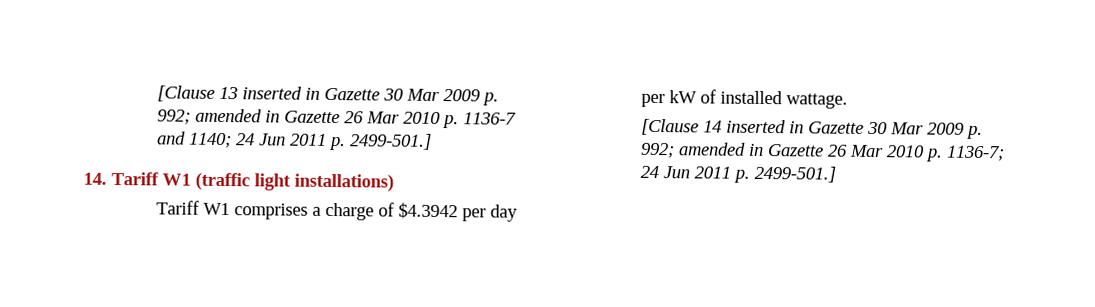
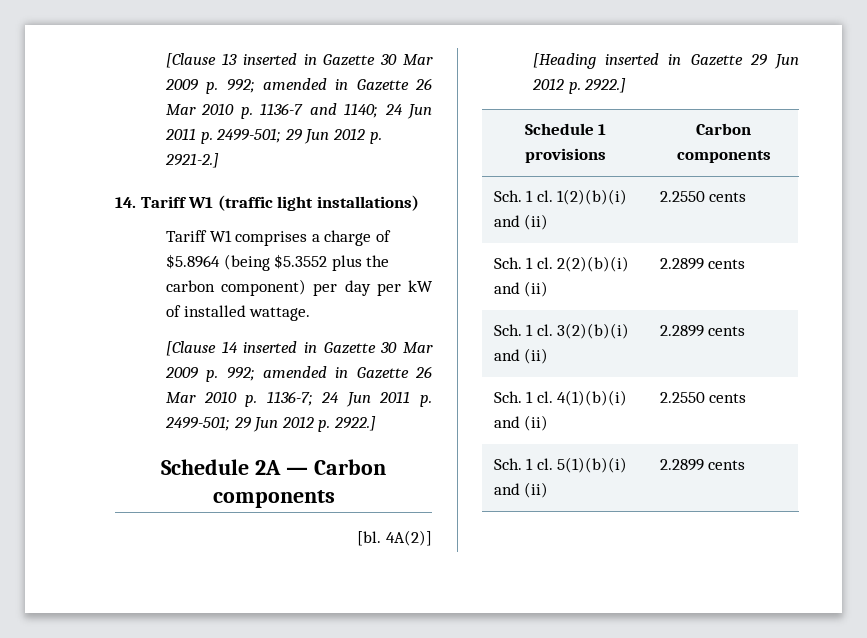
[350,133,433,150] 2499-501.] -> [216,128,382,144] [165,153,220,168] 2499-501; 29 Jun 2012 p. 2921-2.]
[398,202,459,220] $4.3942 -> [166,254,390,271] [166,279,307,296] $5.8964 (being $5.3552 plus the carbon component)
[754,165,837,183] 2499-501.] -> [165,416,376,432] [161,459,386,475] [212,490,335,508] [357,530,432,546] [533,53,799,69] [532,78,627,94] [524,123,607,135] [525,148,606,163] [696,123,751,135] [676,150,771,163] [493,189,628,205] [493,214,549,230] [659,191,747,202] [493,256,630,272] [493,281,549,297] [659,258,746,270] [493,323,630,339] [493,348,549,364] [659,325,746,337] [493,390,628,406] [493,415,549,431] [659,392,747,403] [493,457,628,473] [493,482,549,498] [659,459,746,471] 2499-501; 29 Jun 2012 p. 2922.] // Schedule 2A — Carbon components // [bl. 4A(2)] // [Heading inserted in Gazette 29 Jun 2012 p. 2922.] // Schedule 1 provisions | Carbon components // Sch. 1 cl. 1(2)(b)(i) and (ii) | 2.2550 cents // Sch. 1 cl. 2(2)(b)(i) and (ii) | 2.2899 cents // Sch. 1 cl. 3(2)(b)(i) and (ii) | 2.2899 cents // Sch. 1 cl. 4(1)(b)(i) and (ii) | 2.2550 cents // Sch. 1 cl. 5(1)(b)(i) and (ii) | 2.2899 cents

